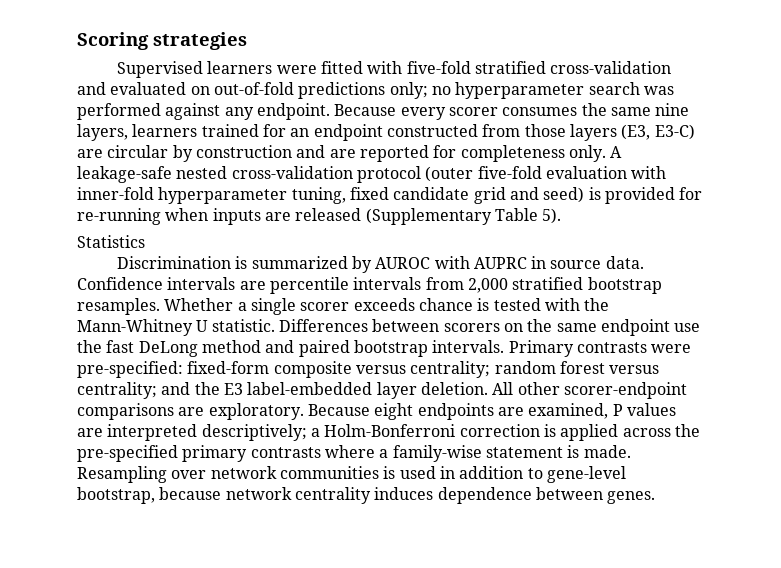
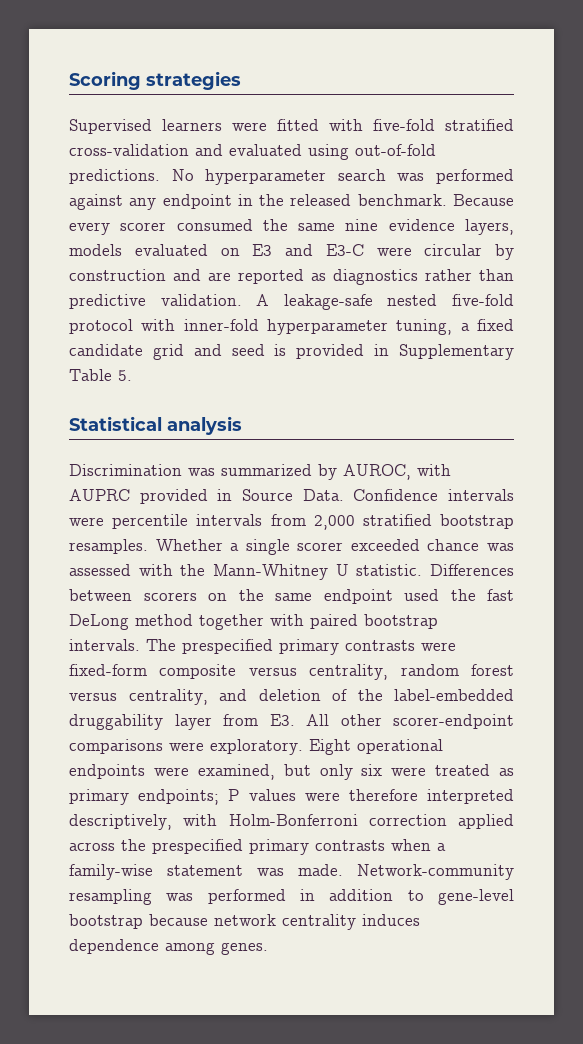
[190,82,451,99] on out-of-fold predictions only; no -> [308,144,436,160] [69,169,194,184] using out-of-fold predictions. No
[256,103,330,120] endpoint. -> [162,194,447,209] endpoint in the released benchmark.
[502,107,578,116] consumes -> [176,219,253,231] consumed
[77,124,695,141] [77,149,103,158] layers, learners trained for an endpoint constructed from those layers (E3, E3-C) are -> [388,219,514,235] [69,244,412,256] evidence layers, models evaluated on E3 and E3-C were
[433,145,623,162] [77,166,627,183] for completeness only. A leakage-safe nested cross-validation protocol (outer five-fold evaluation -> [311,269,514,285] [69,294,514,310] [69,319,133,334] as diagnostics rather than predictive validation. A leakage-safe nested five-fold protocol
(346, 195) none -> [460,323,470,331] a
[543,187,585,203] seed) -> [231,344,265,356] seed
[679,187,703,200] [77,208,562,225] [77,235,145,248] for re-running when inputs are released (Supplementary Table 5). // Statistics -> [374,344,514,360] [69,369,132,381] [69,416,242,435] in Supplementary Table 5. // Statistical analysis
[235,256,248,269] is -> [188,468,215,476] was
[375,257,431,269] AUROC -> [343,464,411,480] AUROC,
[531,256,644,269] in source data. -> [139,489,344,504] provided in Source Data.
[239,281,266,290] are -> [69,517,104,526] were
[353,298,541,311] exceeds chance is tested -> [350,539,514,551] [69,564,131,576] exceeded chance was assessed
[674,323,701,332] use -> [404,589,439,601] used
[265,340,295,353] and -> [199,614,304,630] together with
[508,340,574,357] Primary -> [146,639,339,655] The prespecified primary
[77,361,183,378] pre-specified: -> (456, 646) none
[410,361,491,378] centrality; -> [309,664,389,680] centrality,
[77,382,687,399] [77,403,676,420] [77,424,320,441] centrality; and the E3 label-embedded layer deletion. All other scorer-endpoint comparisons are exploratory. Because eight endpoints are examined, P values are interpreted descriptively; a -> [128,689,514,705] [69,714,514,730] [69,739,443,755] [69,764,514,780] [69,789,514,805] [69,814,218,830] centrality, and deletion of the label-embedded druggability layer from E3. All other scorer-endpoint comparisons were exploratory. Eight operational endpoints were examined, but only six were treated as primary endpoints; P values were therefore interpreted descriptively, with
[543,424,556,437] is -> (447, 820) none
[77,445,375,462] pre-specified primary contrasts where -> [152,839,431,855] prespecified primary contrasts when
[567,445,631,458] [77,466,436,483] is made. Resampling over network communities is used -> [257,864,514,880] [69,889,286,905] was made. Network-community resampling was performed
[77,487,155,504] bootstrap, -> [69,914,143,929] bootstrap
[535,487,603,500] between -> [165,942,215,955] among

